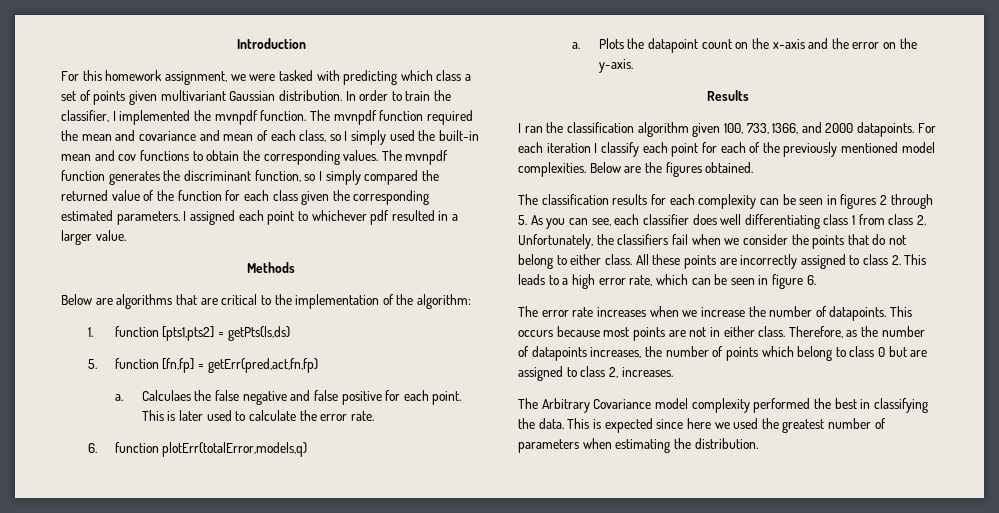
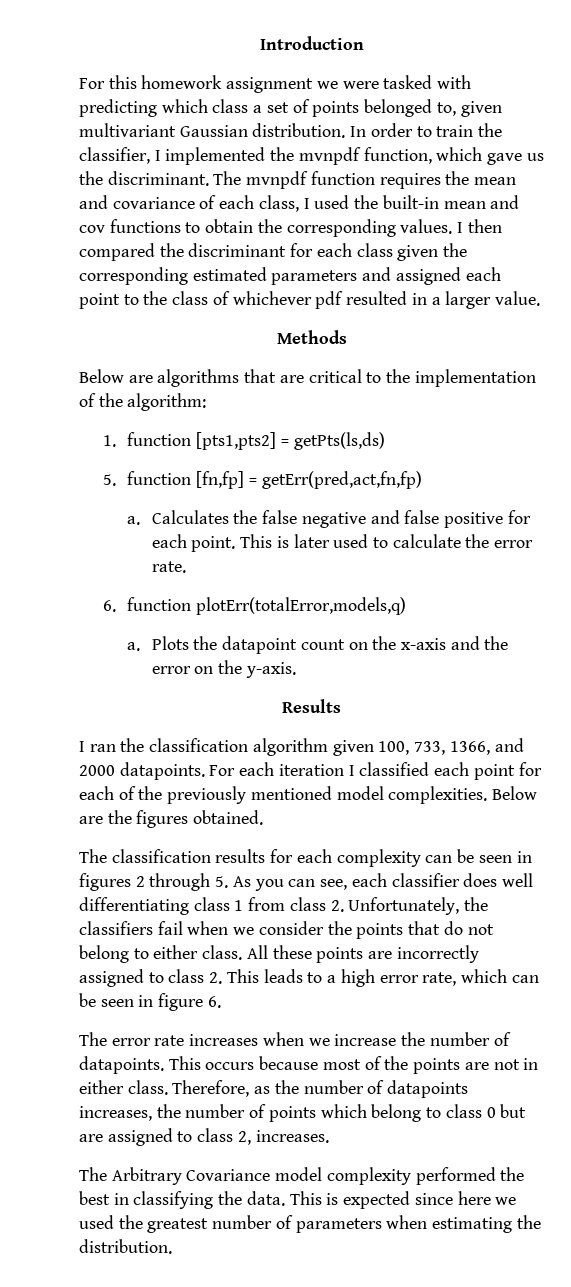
[164,71,227,85] assignment, -> [226,77,314,93] assignment
(126, 98) none -> [364,99,456,117] belonged to,
[260,110,473,125] function. The mvnpdf function required -> [363,147,544,165] [79,171,441,189] function, which gave us the discriminant. The mvnpdf function requires
[199,130,254,141] and mean -> (195, 203) none
[329,130,387,145] so I simply -> [303,198,310,209] I
[381,150,449,165] [61,170,439,185] [61,190,222,201] The mvnpdf function generates the discriminant function, so I simply compared the returned value of the function -> [457,219,502,233] [79,243,287,261] I then compared the discriminant
[116,211,187,225] parameters. I -> [271,267,392,285] parameters and
(308, 216) none -> [143,291,230,305] the class of
[141,390,191,401] Calculaes -> [151,510,229,524] Calculates
[600,142,639,157] classify -> [359,762,430,776] classified
(630, 332) none -> [364,1056,409,1070] of the

